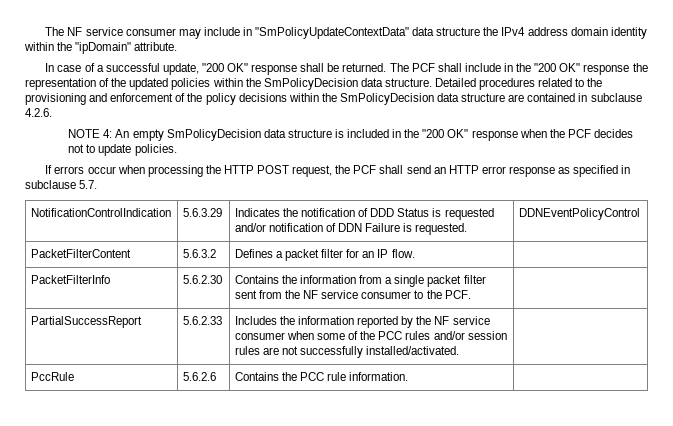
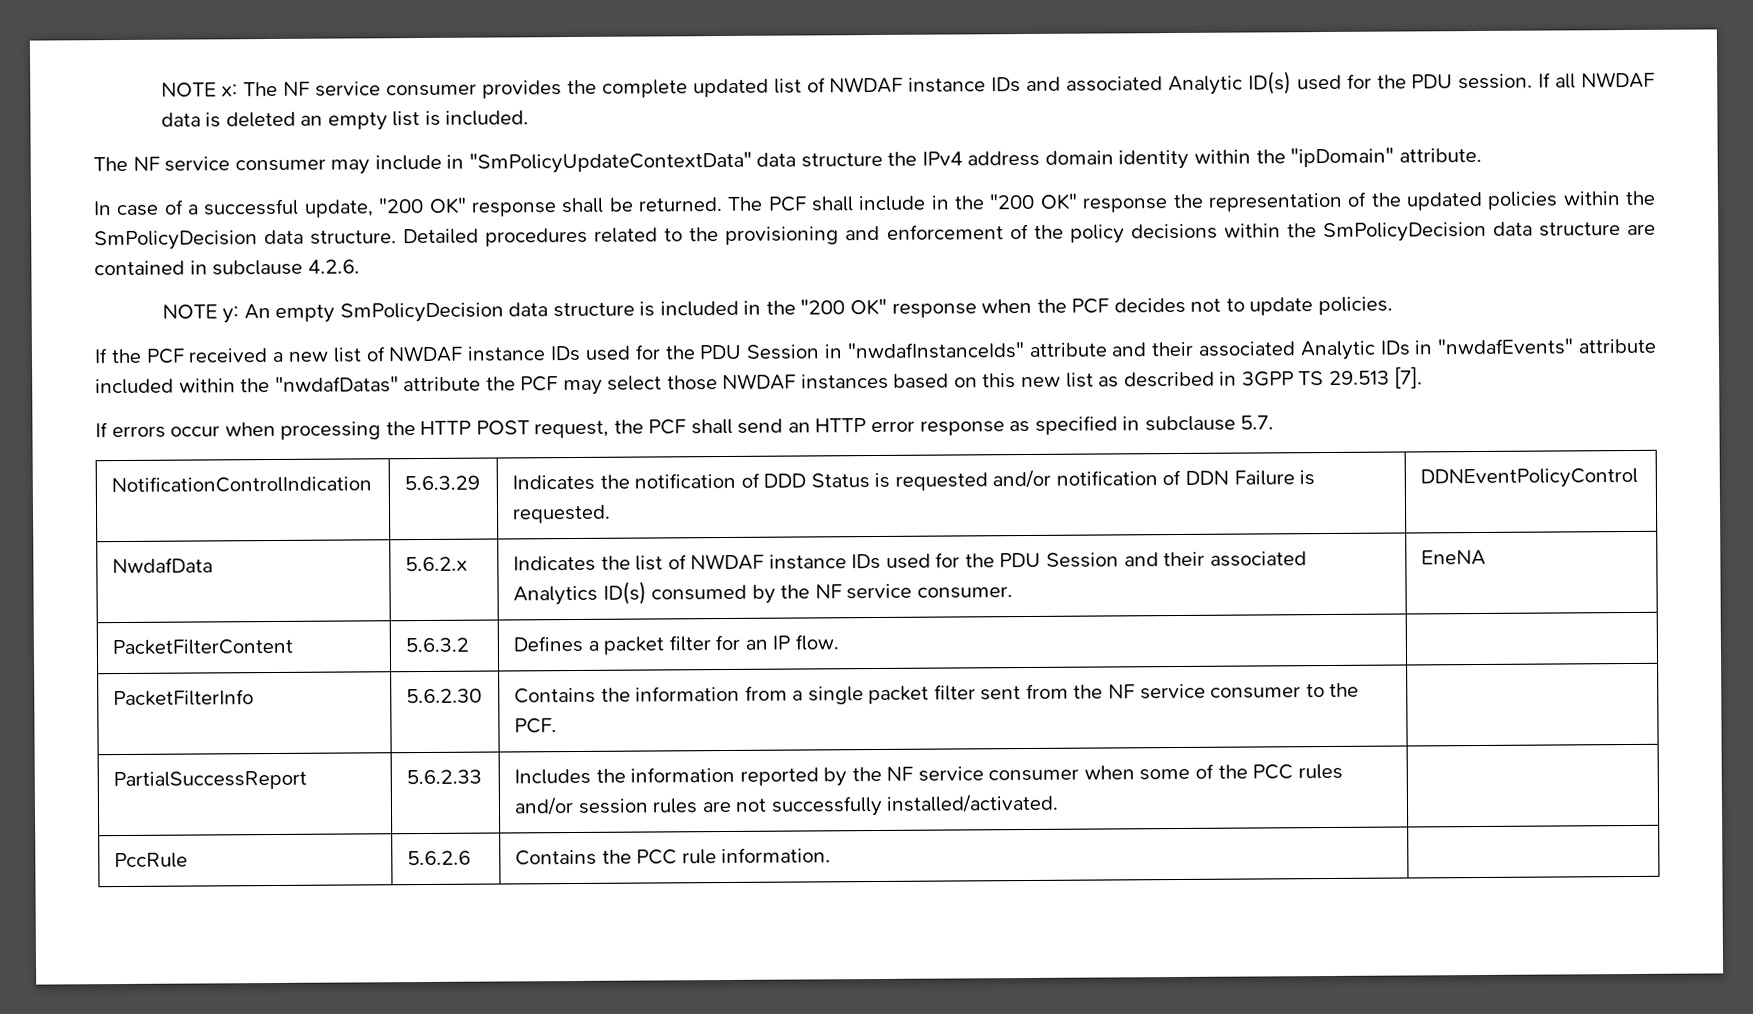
(45, 31) none -> [160,71,1656,99] [160,110,530,131] NOTE x: The NF service consumer provides the complete updated list of NWDAF instance IDs and associated Analytic ID(s) used for the PDU session. If all NWDAF data is deleted an empty list is included. //
[103,129,113,138] 4: -> [222,306,240,324] y:
(177, 150) none -> [94,338,1657,364] [95,366,1424,396] // If the PCF received a new list of NWDAF instance IDs used for the PDU Session in "nwdafInstanceIds" attribute and their associated Analytic IDs in "nwdafEvents" attribute included within the "nwdafDatas" attribute the PCF may select those NWDAF instances based on this new list as described in 3GPP TS 29.513 [7].
(640, 214) none -> [112,557,214,574] [405,556,469,572] [513,551,1307,572] [513,581,1013,606] [1421,549,1487,566] // NwdafData | 5.6.2.x | Indicates the list of NWDAF instance IDs used for the PDU Session and their associated Analytics ID(s) consumed by the NF service consumer. | EneNA

